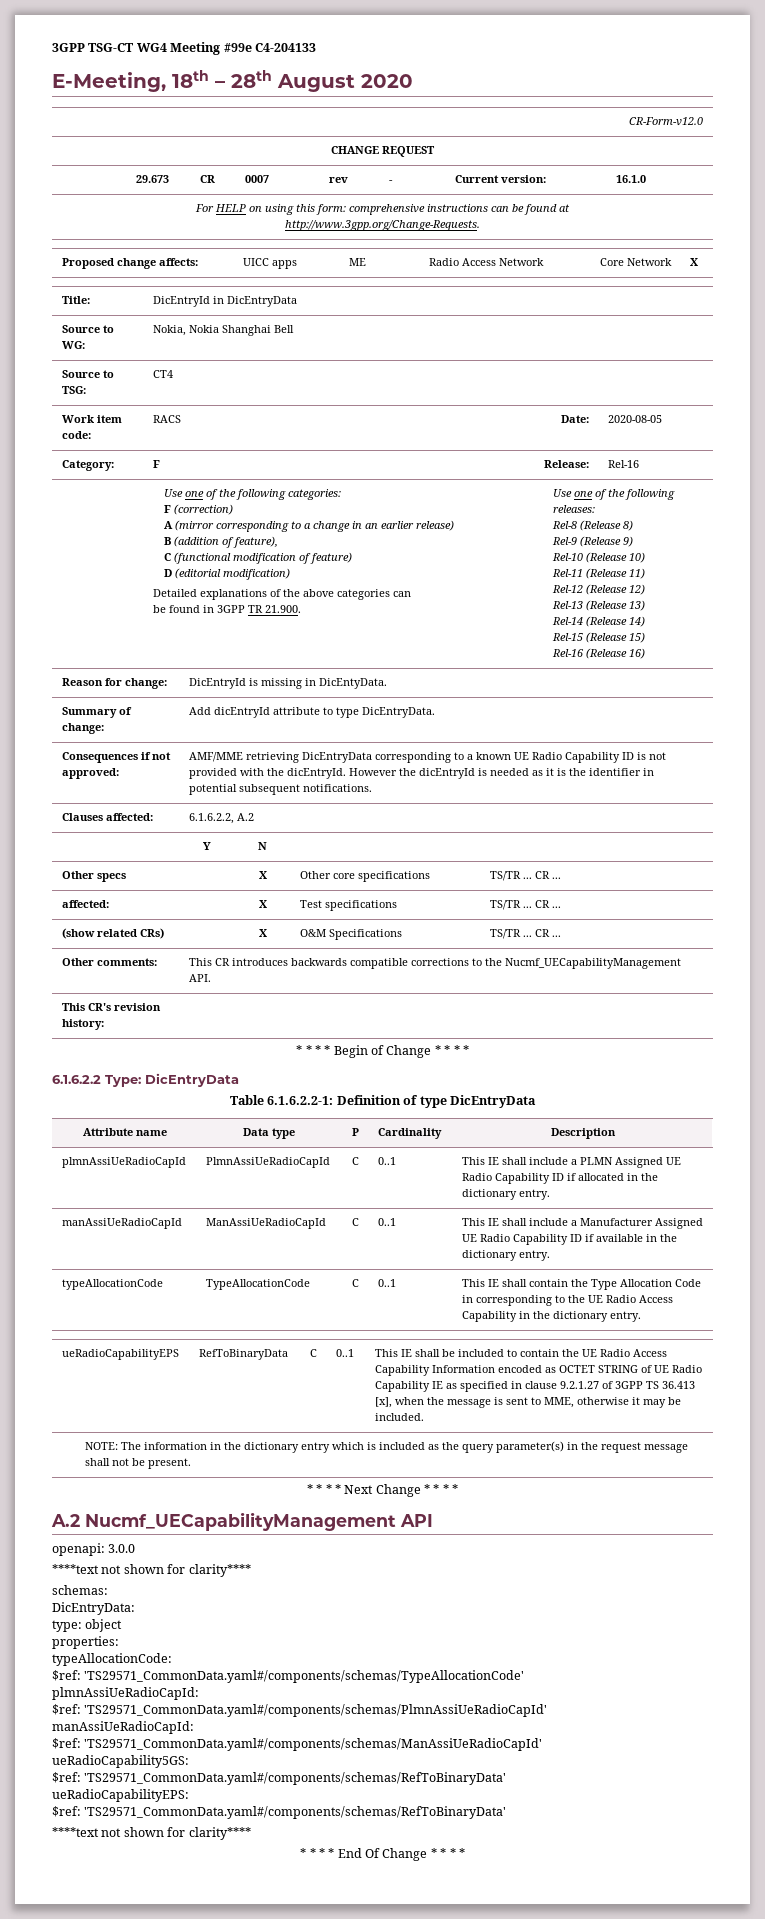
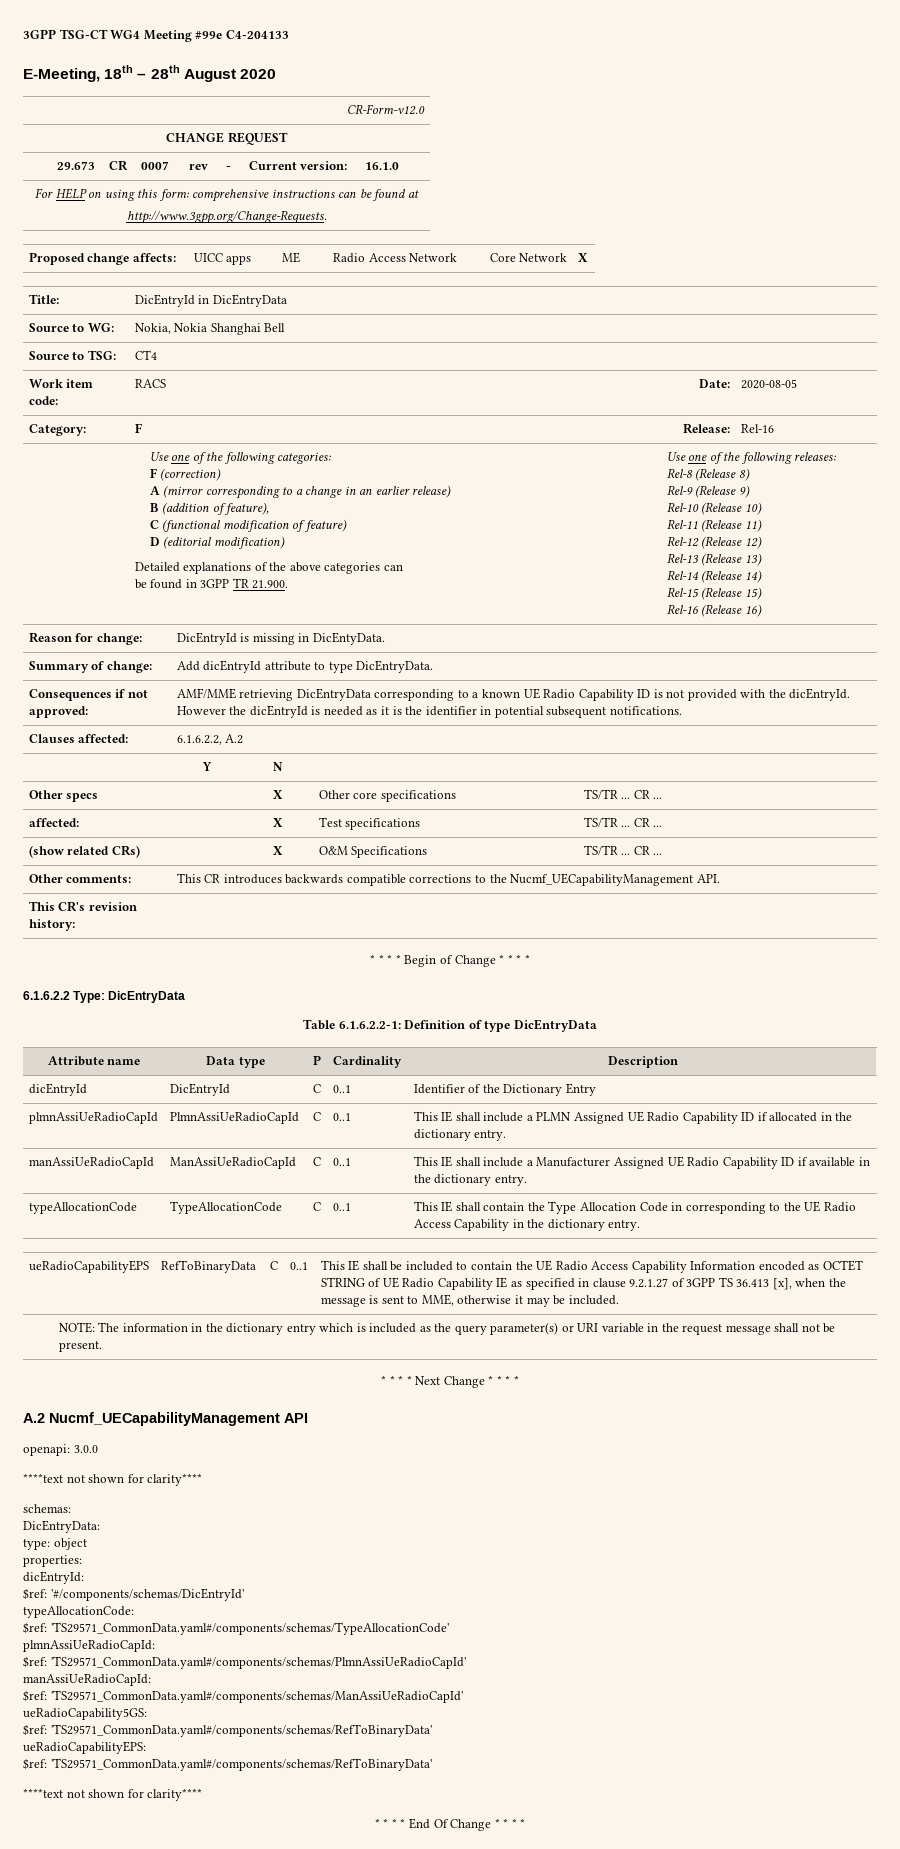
(616, 1133) none -> [28,1083,87,1096] [169,1083,230,1096] [313,1084,321,1093] [332,1085,351,1093] [413,1083,596,1096] // dicEntryId | DicEntryId | C | 0..1 | Identifier of the Dictionary Entry
(565, 1447) none -> [561,1323,644,1333] or URI variable
(119, 1642) none -> [23,1571,84,1584] [23,1588,244,1601] // dicEntryId: // $ref: '#/components/schemas/DicEntryId'

